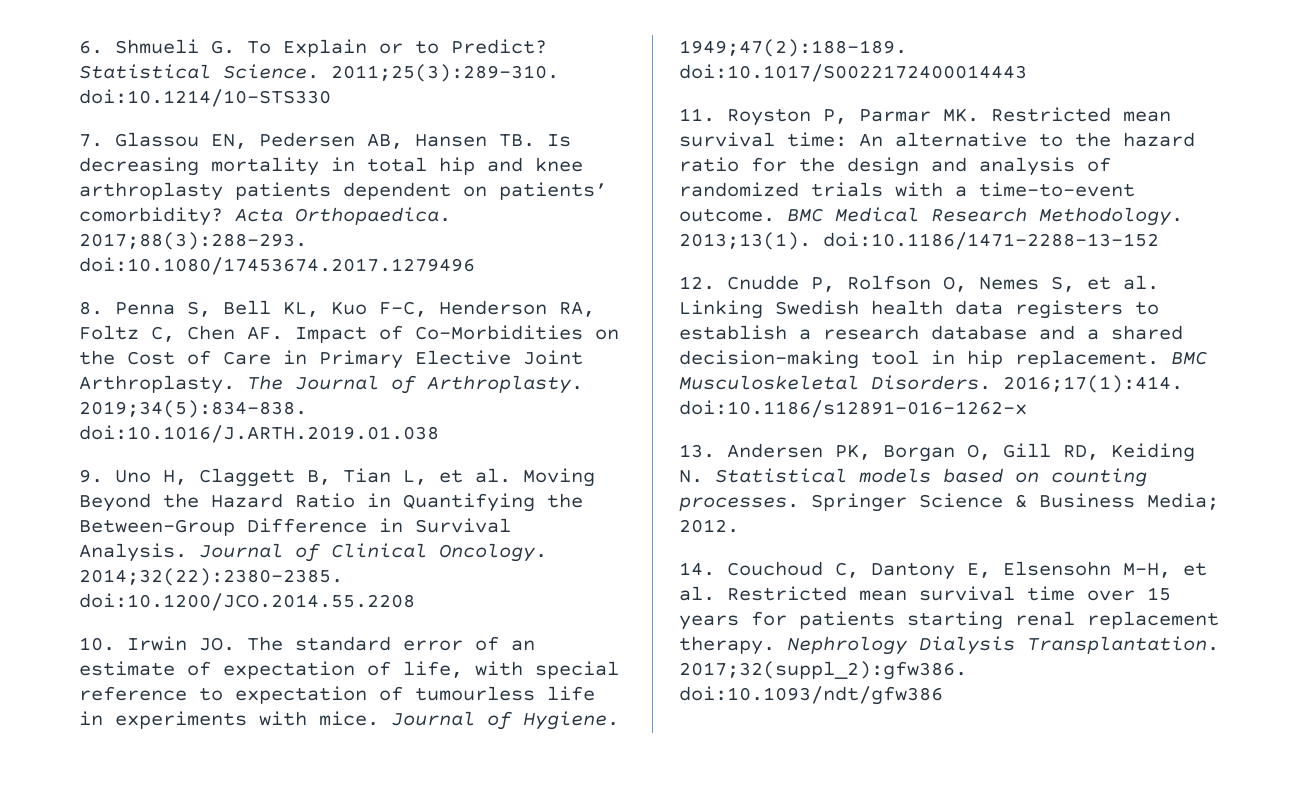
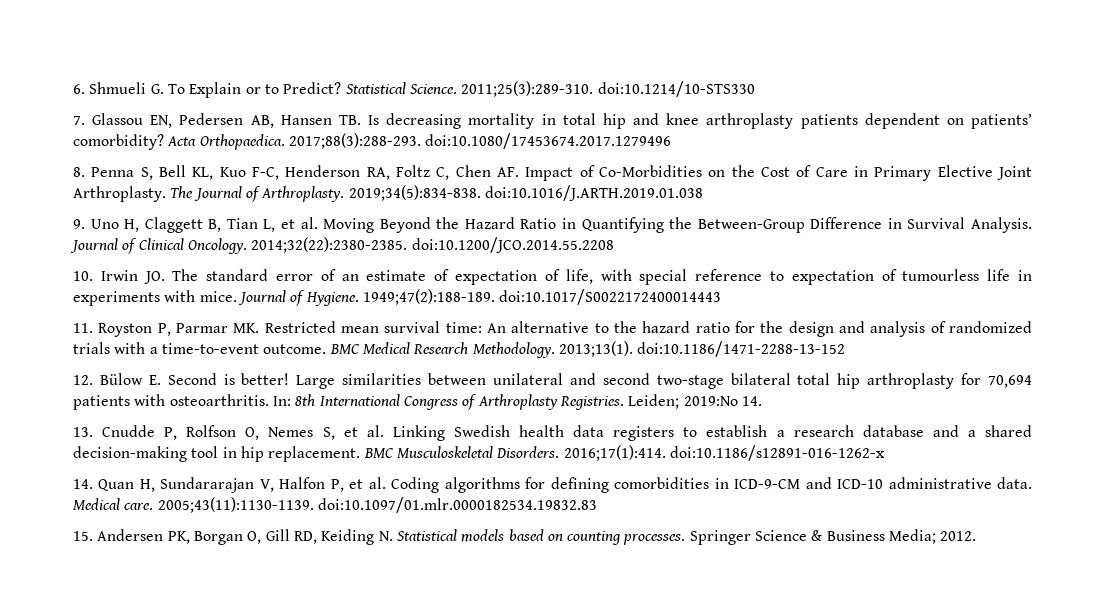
(715, 283) none -> [99,373,1033,389] [73,394,762,410] [73,427,93,437] Bülow E. Second is better! Large similarities between unilateral and second two-stage bilateral total hip arthroplasty for 70,694 patients with osteoarthritis. In: 8th International Congress of Arthroplasty Registries. Leiden; 2019:No 14. // 13.
[679,444,715,458] 13. -> [73,477,1033,493] [73,497,597,513] [73,531,93,541] 14. Quan H, Sundararajan V, Halfon P, et al. Coding algorithms for defining comorbidities in ICD-9-CM and ICD-10 administrative data. Medical care. 2005;43(11):1130-1139. doi:10.1097/01.mlr.0000182534.19832.83 // 15.
[679,561,1207,580] [679,586,1171,601] [679,611,1219,630] [679,636,1219,655] [679,661,967,680] [679,686,943,705] // 14. Couchoud C, Dantony E, Elsensohn M-H, et al. Restricted mean survival time over 15 years for patients starting renal replacement therapy. Nephrology Dialysis Transplantation. 2017;32(suppl_2):gfw386. doi:10.1093/ndt/gfw386 -> (977, 536) none

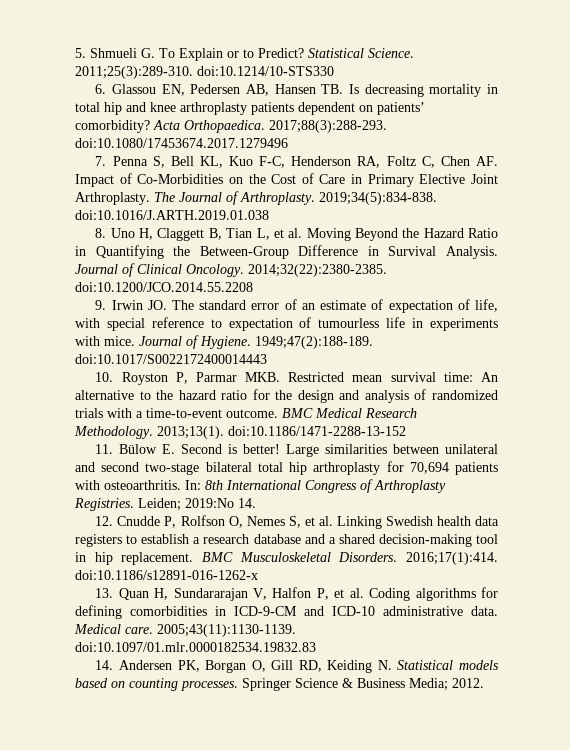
[73,84,85,94] 6. -> [75,48,86,58] 5.
[73,116,85,125] 7. -> [95,84,107,94] 6.
[73,167,85,177] 8. -> [95,156,107,166] 7.
[73,219,85,229] 9. -> [95,228,107,238] 8.
[73,271,93,281] 10. -> [95,300,107,310] 9.
[73,323,93,333] 11. -> [95,372,114,382] 10.
[233,323,260,333] MK. -> [245,372,281,382] MKB.
[73,375,93,385] 12. -> [95,444,114,454] 11.
[73,427,93,437] 13. -> [95,516,114,526] 12.
[73,479,93,489] 14. -> [95,588,114,598] 13.
[73,531,93,541] 15. -> [95,660,114,670] 14.

